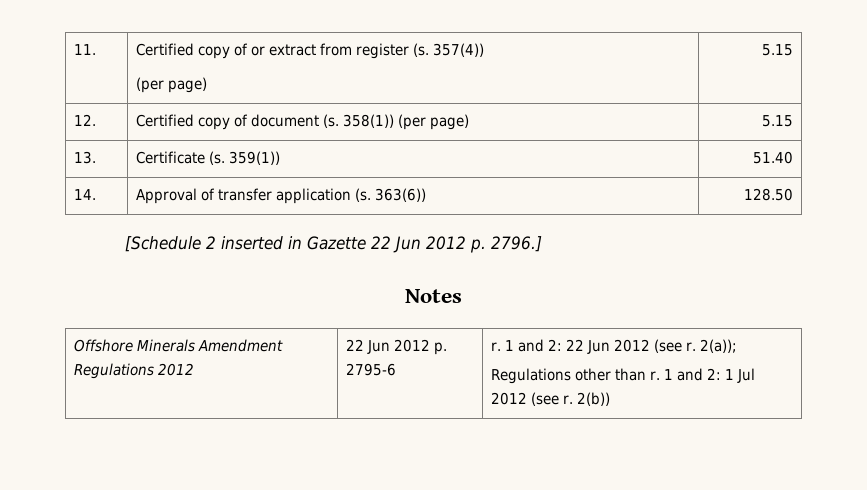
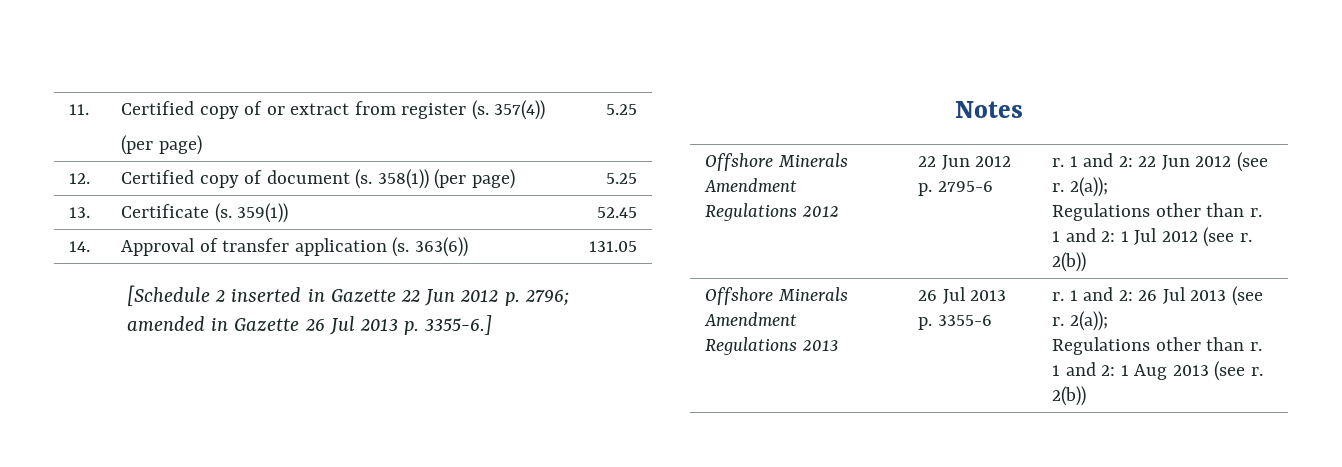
[761,44,793,56] 5.15 -> [605,104,637,115] 5.25
[761,115,793,127] 5.15 -> [605,173,637,184] 5.25
[752,151,793,164] 51.40 -> [596,207,637,218] 52.45
[743,188,793,201] 128.50 -> [588,241,637,252] 131.05
[490,236,542,252] 2796.] -> [524,289,569,306] [126,315,493,335] 2796; amended in Gazette 26 Jul 2013 p. 3355-6.]
(611, 399) none -> [705,287,848,305] [704,312,798,326] [705,337,838,355] [918,287,1007,304] [918,315,992,330] [1052,286,1263,306] [1052,311,1108,331] [1052,337,1262,355] [1052,361,1263,381] [1052,386,1087,406] // Offshore Minerals Amendment Regulations 2013 | 26 Jul 2013 p. 3355-6 | r. 1 and 2: 26 Jul 2013 (see r. 2(a)); // Regulations other than r. 1 and 2: 1 Aug 2013 (see r. 2(b))

